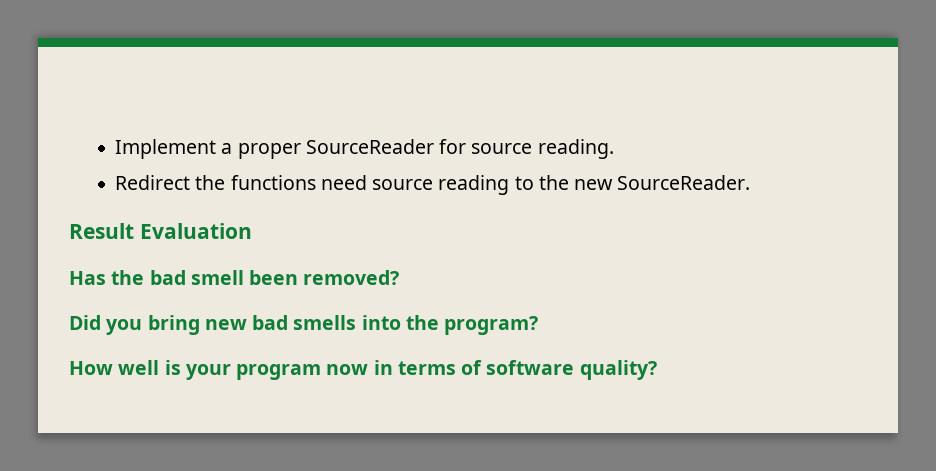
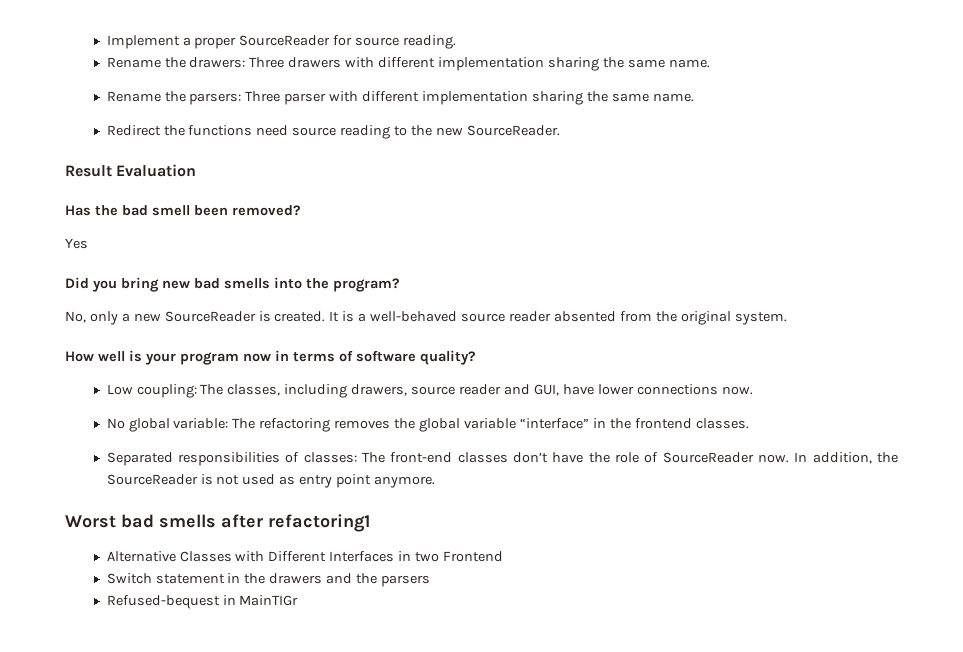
(614, 149) none -> [106,57,710,71] [106,91,694,105] // Rename the drawers: Three drawers with different implementation sharing the same name. // Rename the parsers: Three parser with different implementation sharing the same name.
(400, 277) none -> [65,238,88,249] // Yes
(539, 325) none -> [65,311,787,325] // No, only a new SourceReader is created. It is a well-behaved source reader absented from the original system.
(657, 370) none -> [106,384,753,398] [106,418,749,432] [106,452,898,466] [106,474,436,488] [65,514,370,532] [106,551,504,562] [106,573,431,587] [106,595,299,609] // Low coupling: The classes, including drawers, source reader and GUI, have lower connections now. // No global variable: The refactoring removes the global variable “interface” in the frontend classes. // Separated responsibilities of classes: The front-end classes don’t have the role of SourceReader now. In addition, the SourceReader is not used as entry point anymore. // Worst bad smells after refactoring1 // Alternative Classes with Different Interfaces in two Frontend // Switch statement in the drawers and the parsers // Refused-bequest in MainTIGr

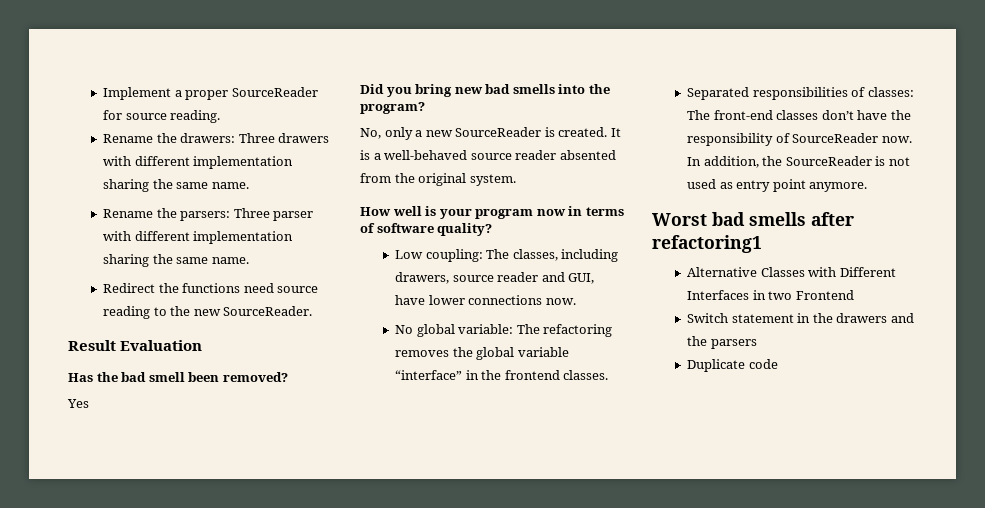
[614,452,639,463] role -> [687,133,774,146] responsibility
[106,595,299,609] Refused-bequest in MainTIGr -> [687,359,778,372] Duplicate code

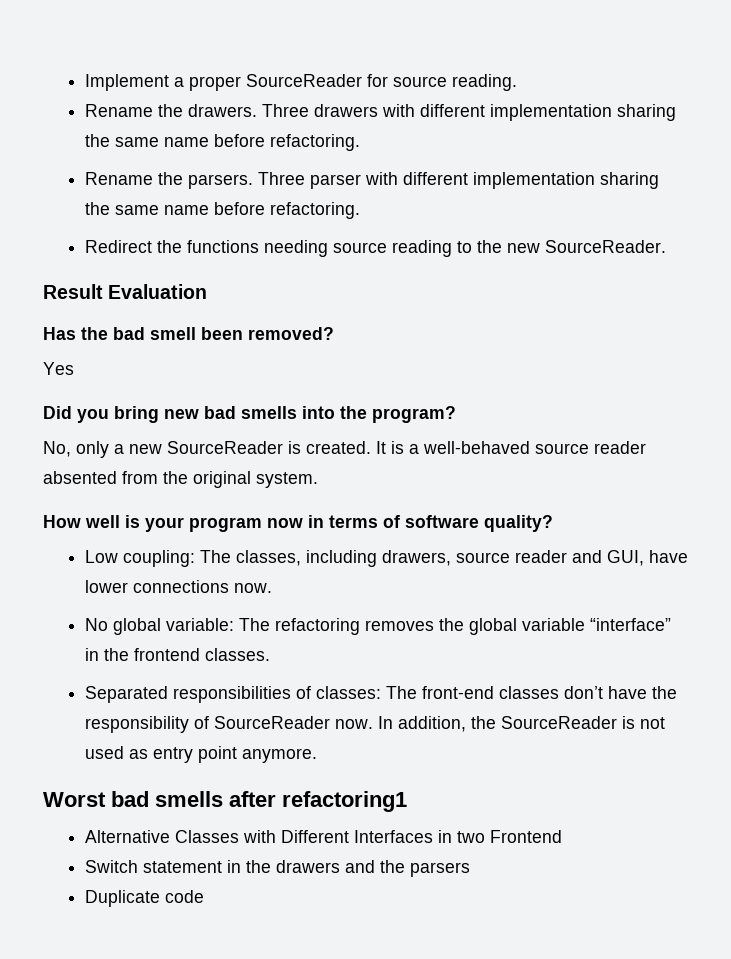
[180,133,236,143] drawers: -> [187,104,257,117] drawers.
[211,182,249,189] [103,208,231,221] name. // Rename the parsers: -> [163,134,360,151] [84,172,253,189] name before refactoring. // Rename the parsers.
[211,257,249,264] name. -> [163,202,360,219] name before refactoring.
[243,283,274,293] need -> [263,240,328,257] needing

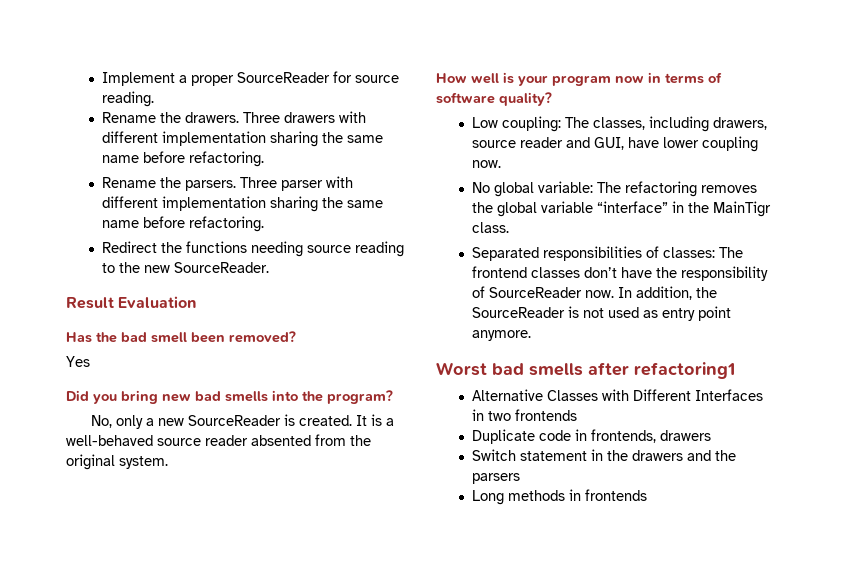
[132,580,229,593] connections -> [702,136,759,152] coupling
[133,648,270,661] frontend classes. -> [713,201,772,217] [472,222,510,233] MainTigr class.
[421,686,494,699] front-end -> [472,266,528,278] frontend
[489,830,562,843] Frontend -> [515,409,578,421] [472,429,712,444] frontends // Duplicate code in frontends, drawers
[84,890,204,907] Duplicate code -> [472,489,648,505] Long methods in frontends

